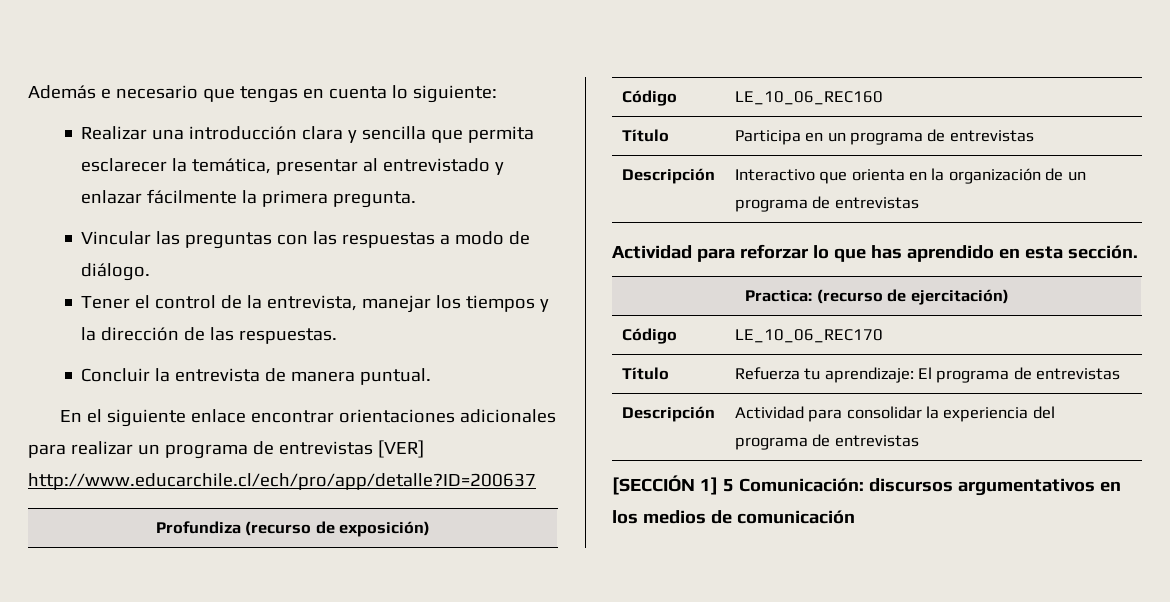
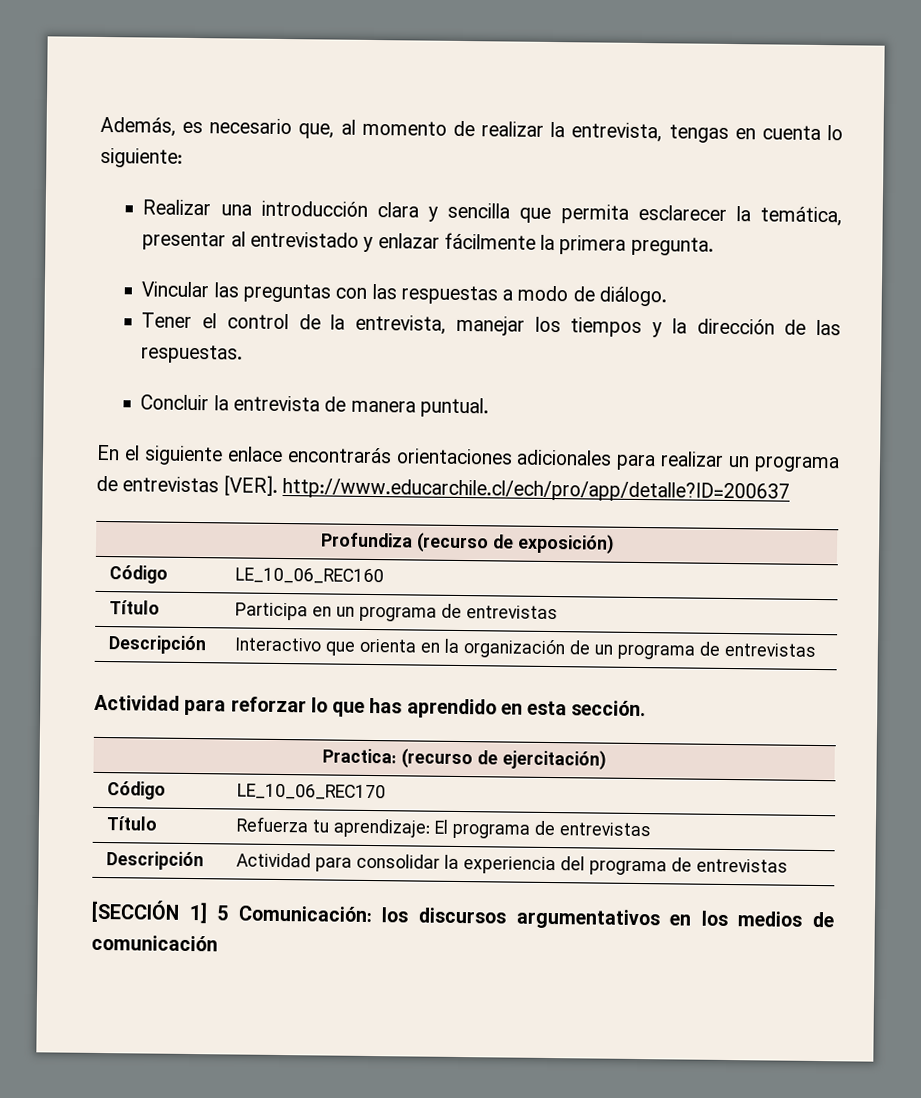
[28,85,235,102] Además e necesario que -> [100,116,663,143] Además, es necesario que, al momento de realizar la entrevista,
[251,410,335,423] encontrar -> [286,447,392,464] encontrarás
[377,440,424,458] [VER] -> [223,475,278,496] [VER].
(864, 485) none -> [381,907,409,923] los

